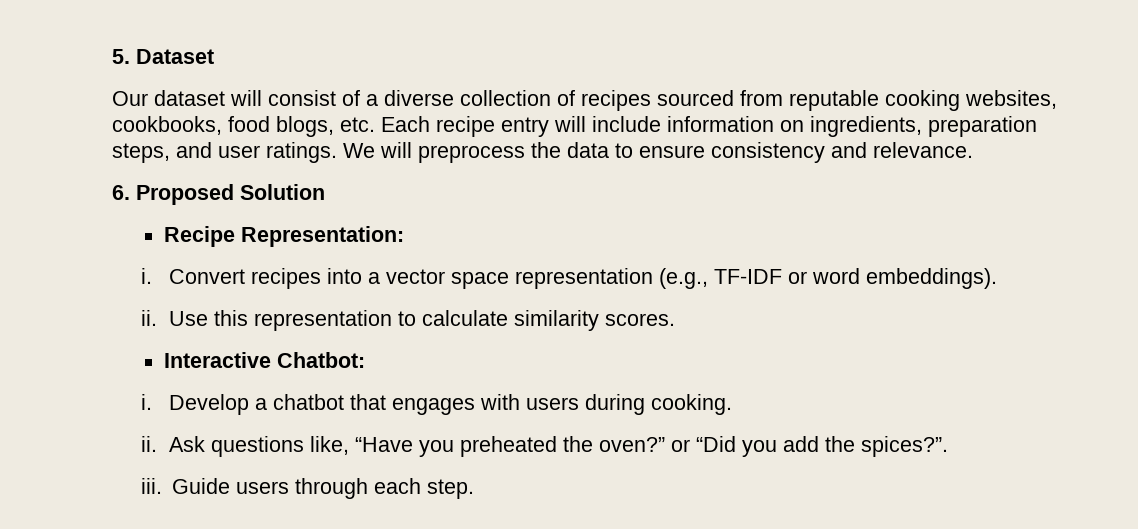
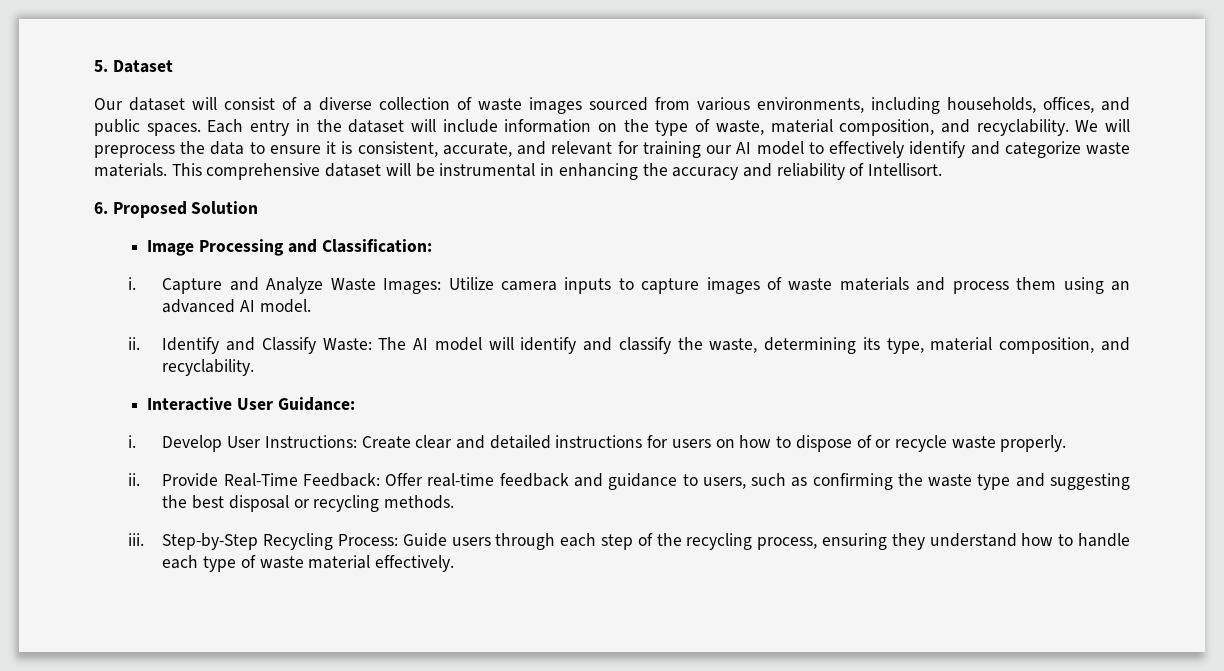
[581,90,1057,111] [112,116,1037,137] [112,142,337,163] recipes sourced from reputable cooking websites, cookbooks, food blogs, etc. Each recipe entry will include information on ingredients, preparation steps, and user ratings. -> [478,97,1130,114] [94,119,1069,136] waste images sourced from various environments, including households, offices, and public spaces. Each entry in the dataset will include information on the type of waste, material composition, and recyclability.
[711,142,973,163] [112,184,325,205] [164,226,405,247] [140,268,998,289] [140,310,676,331] consistency and relevance. // 6. Proposed Solution // Recipe Representation: // i. Convert recipes into a vector space representation (e.g., TF-IDF or word embeddings). // ii. Use this representation to calculate similarity scores. -> [326,141,1131,158] [94,163,943,180] [94,201,259,218] [147,239,432,256] [128,277,1130,294] [162,299,311,313] [128,337,1130,354] [162,359,255,376] it is consistent, accurate, and relevant for training our AI model to effectively identify and categorize waste materials. This comprehensive dataset will be instrumental in enhancing the accuracy and reliability of Intellisort. // 6. Proposed Solution // Image Processing and Classification: // i. Capture and Analyze Waste Images: Utilize camera inputs to capture images of waste materials and process them using an advanced AI model. // ii. Identify and Classify Waste: The AI model will identify and classify the waste, determining its type, material composition, and recyclability.
[277,352,366,368] Chatbot: -> [237,397,355,411] User Guidance:
[255,394,733,415] [140,436,949,457] [140,478,475,499] a chatbot that engages with users during cooking. // ii. Ask questions like, “Have you preheated the oven?” or “Did you add the spices?”. // iii. Guide users through each step. -> [227,435,1067,452] [128,473,1131,490] [162,495,455,512] [128,533,1131,550] [162,555,455,572] User Instructions: Create clear and detailed instructions for users on how to dispose of or recycle waste properly. // ii. Provide Real-Time Feedback: Offer real-time feedback and guidance to users, such as confirming the waste type and suggesting the best disposal or recycling methods. // iii. Step-by-Step Recycling Process: Guide users through each step of the recycling process, ensuring they understand how to handle each type of waste material effectively.

